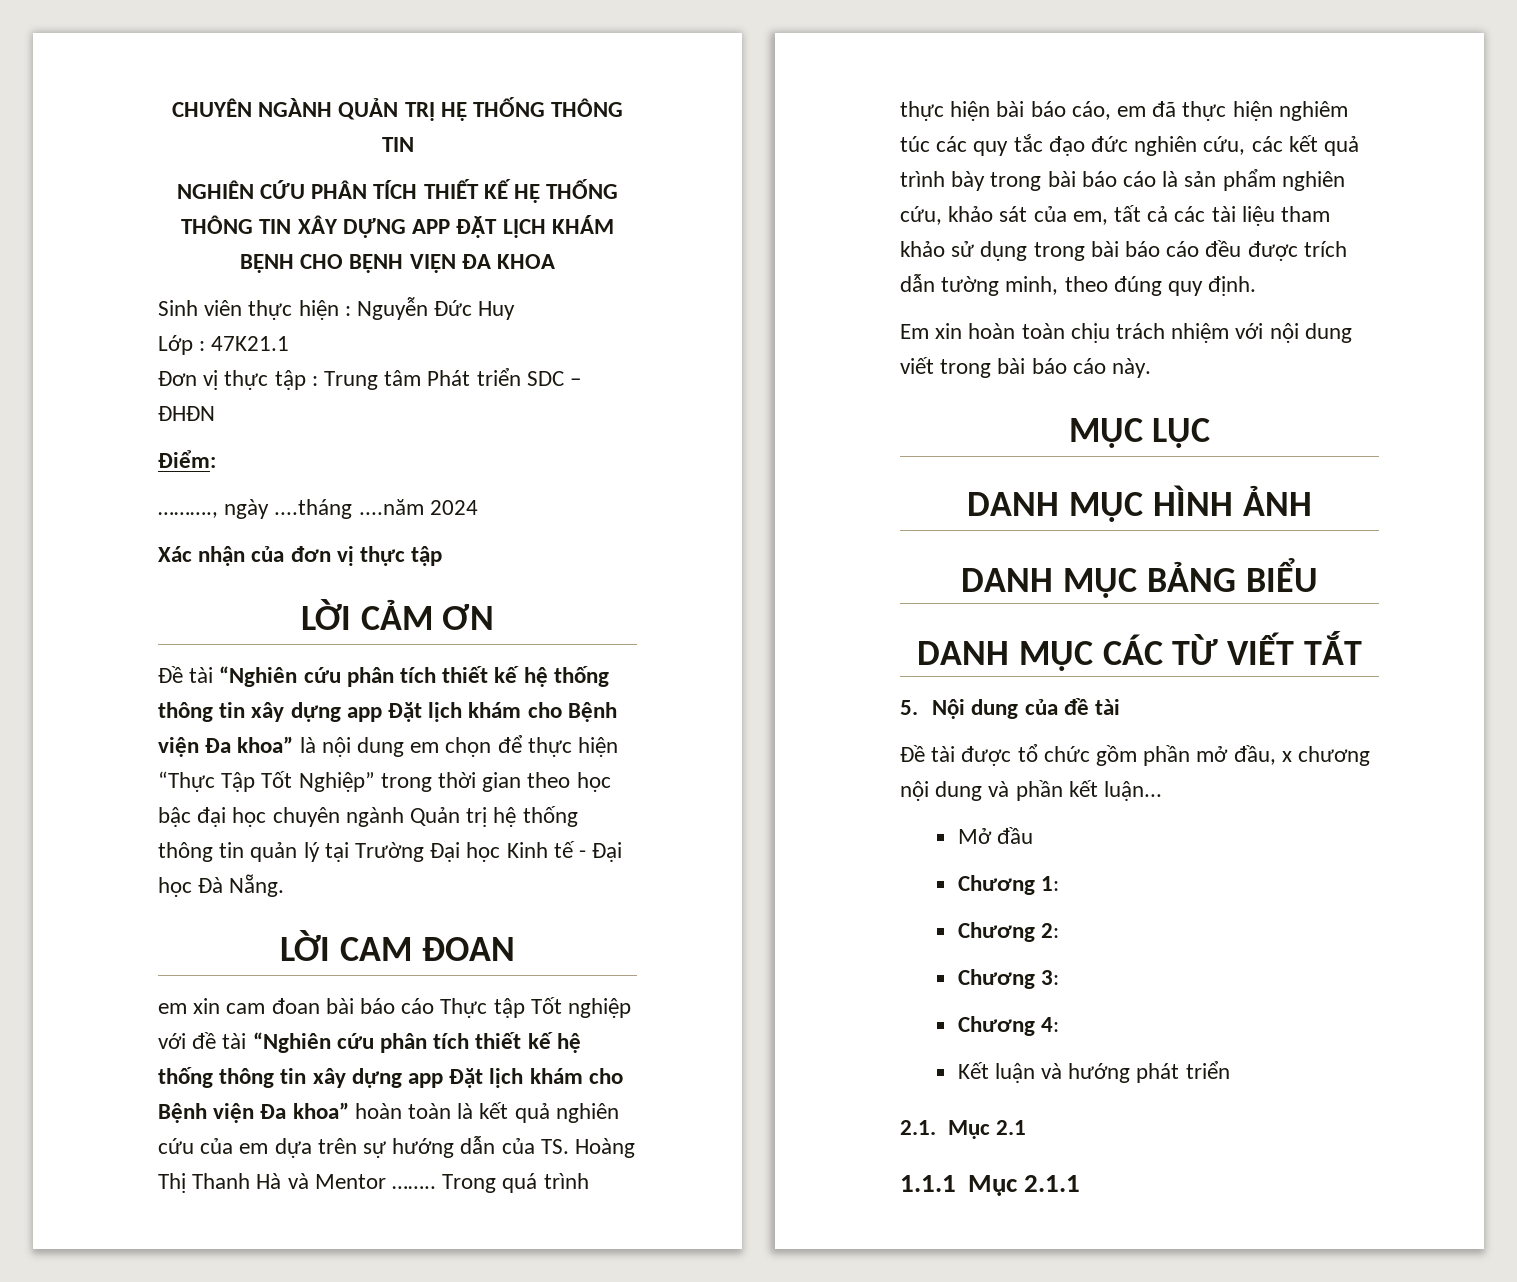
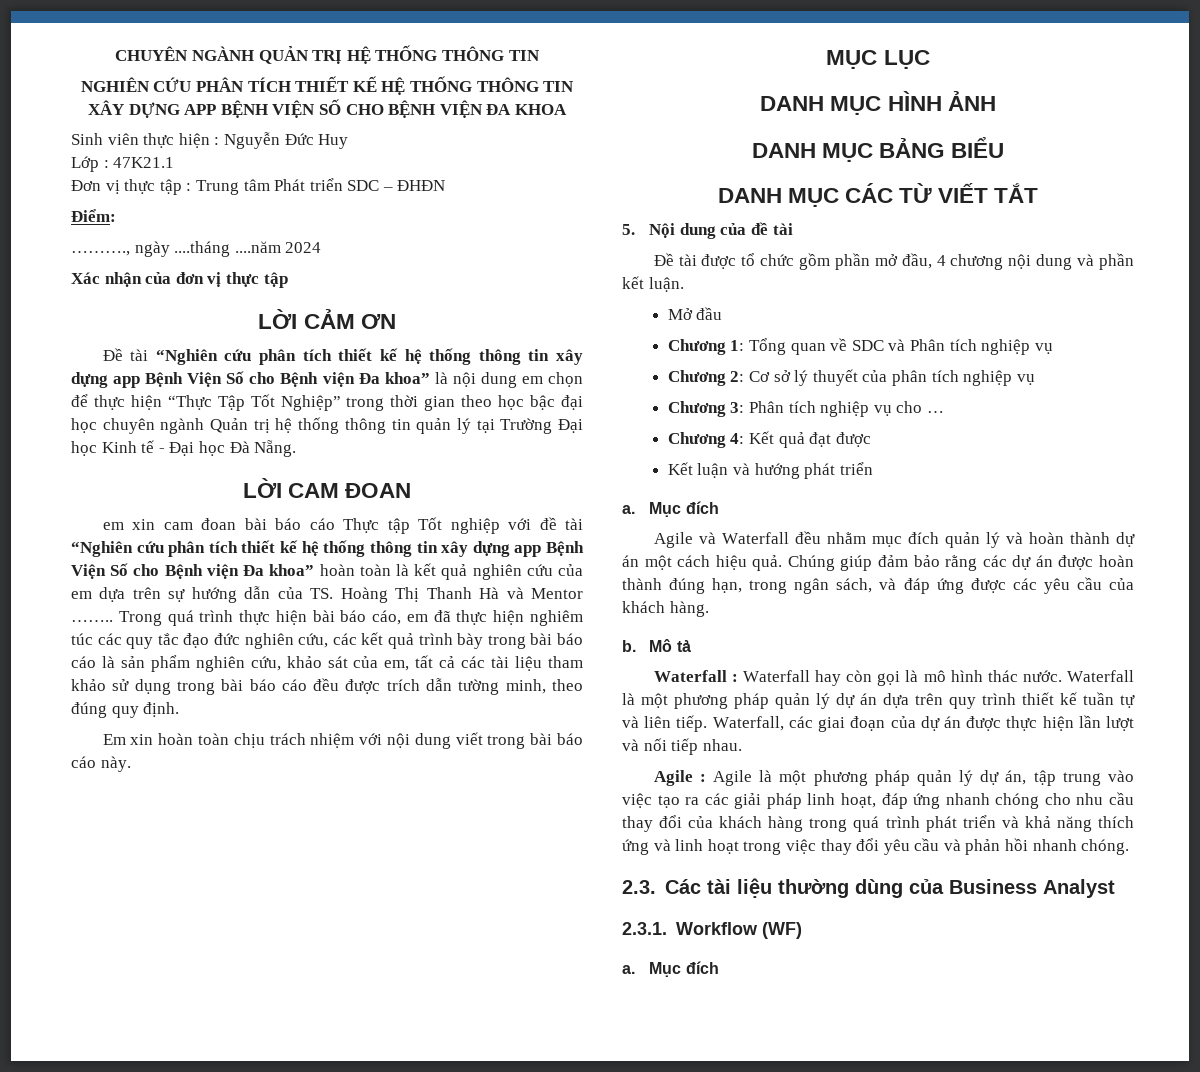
[456,215,614,238] [239,254,294,273] ĐẶT LỊCH KHÁM BỆNH -> [220,99,341,118] BỆNH VIỆN SỐ
[388,702,522,722] Đặt lịch khám -> [145,371,245,387] Bệnh Viện Số
[449,1068,583,1088] Đặt lịch khám -> [546,541,585,556] [71,563,129,579] Bệnh Viện Số
[1281,751,1292,762] x -> [936,255,946,266] 4
[1104,781,1163,801] luận... -> [648,277,684,292] luận.
[957,922,1059,942] [957,969,1059,989] [957,1016,1059,1036] // Chương 2: // Chương 3: // Chương 4: -> [749,338,1053,355] [667,369,1035,386] [667,401,945,417] [667,431,871,448] Tổng quan về SDC và Phân tích nghiệp vụ // Chương 2: Cơ sở lý thuyết của phân tích nghiệp vụ // Chương 3: Phân tích nghiệp vụ cho … // Chương 4: Kết quả đạt được
[900,1120,1026,1139] [900,1175,1080,1196] 2.1. Mục 2.1 // 1.1.1 Mục 2.1.1 -> [622,501,719,517] [653,531,1135,548] [622,555,1134,571] [622,577,1134,594] [622,601,709,617] [622,639,691,652] [653,670,1134,686] [622,692,1135,709] [622,715,1134,732] [622,738,742,755] [653,770,1134,786] [622,792,1134,809] [622,815,1134,832] [622,838,1130,855] [622,878,1115,898] [622,922,802,939] [622,961,719,977] a. Mục đích // Agile và Waterfall đều nhằm mục đích quản lý và hoàn thành dự án một cách hiệu quả. Chúng giúp đảm bảo rằng các dự án được hoàn thành đúng hạn, trong ngân sách, và đáp ứng được các yêu cầu của khách hàng. // b. Mô tả // Waterfall : Waterfall hay còn gọi là mô hình thác nước. Waterfall là một phương pháp quản lý dự án dựa trên quy trình thiết kế tuần tự và liên tiếp. Waterfall, các giai đoạn của dự án được thực hiện lần lượt và nối tiếp nhau. // Agile : Agile là một phương pháp quản lý dự án, tập trung vào việc tạo ra các giải pháp linh hoạt, đáp ứng nhanh chóng cho nhu cầu thay đổi của khách hàng trong quá trình phát triển và khả năng thích ứng và linh hoạt trong việc thay đổi yêu cầu và phản hồi nhanh chóng. // 2.3. Các tài liệu thường dùng của Business Analyst // 2.3.1. Workflow (WF) // a. Mục đích

